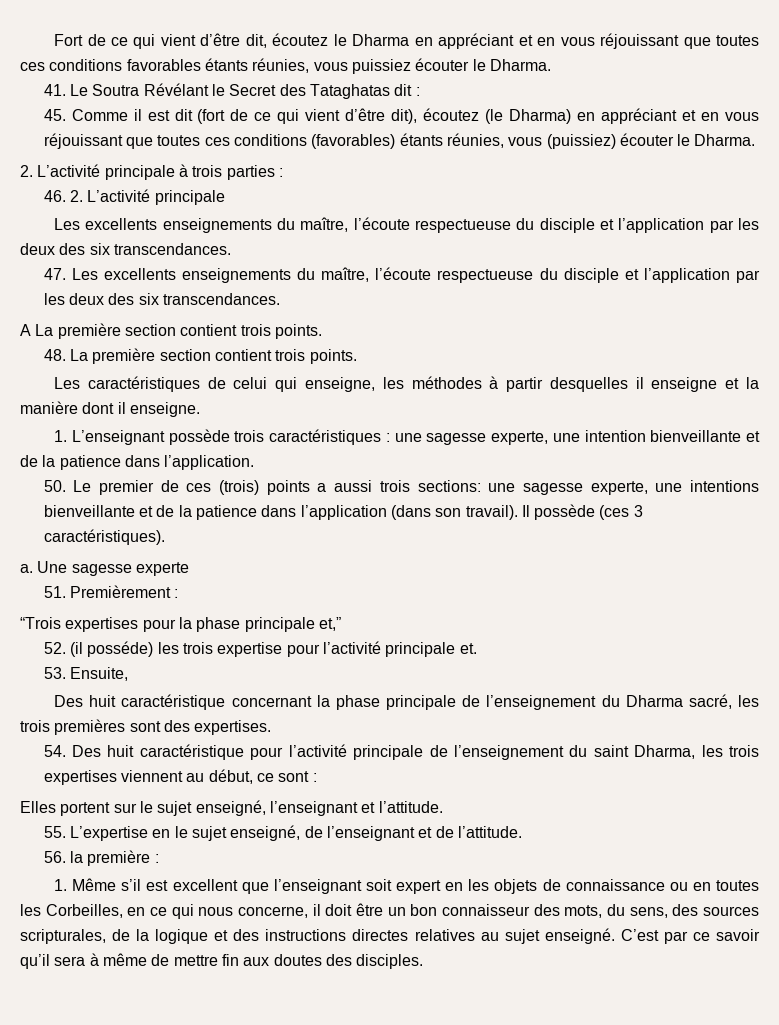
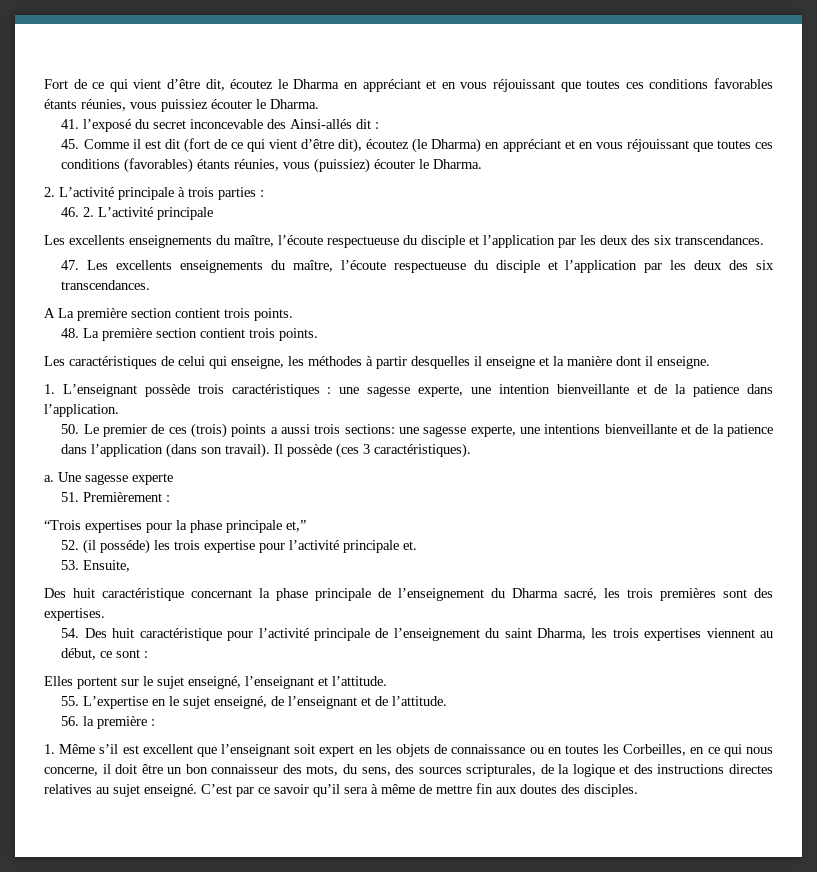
[69,83,390,99] Le Soutra Révélant le Secret des Tataghatas -> [83,119,353,132] l’exposé du secret inconcevable des Ainsi-allés

